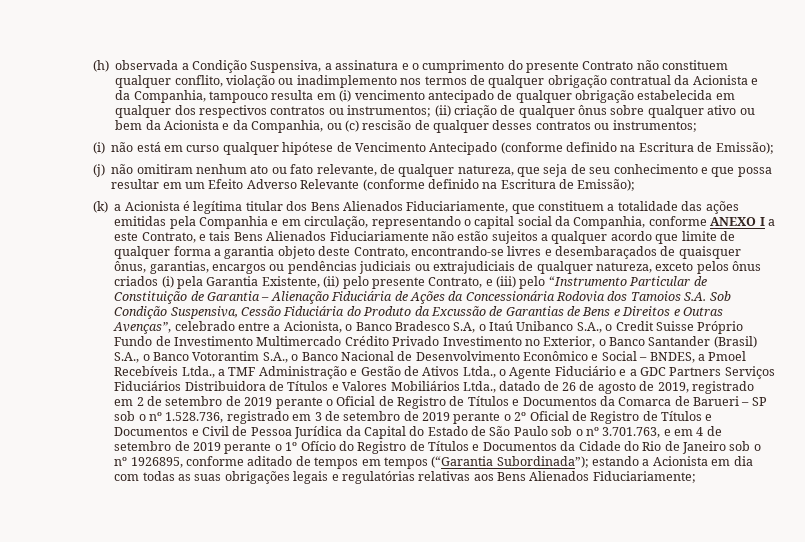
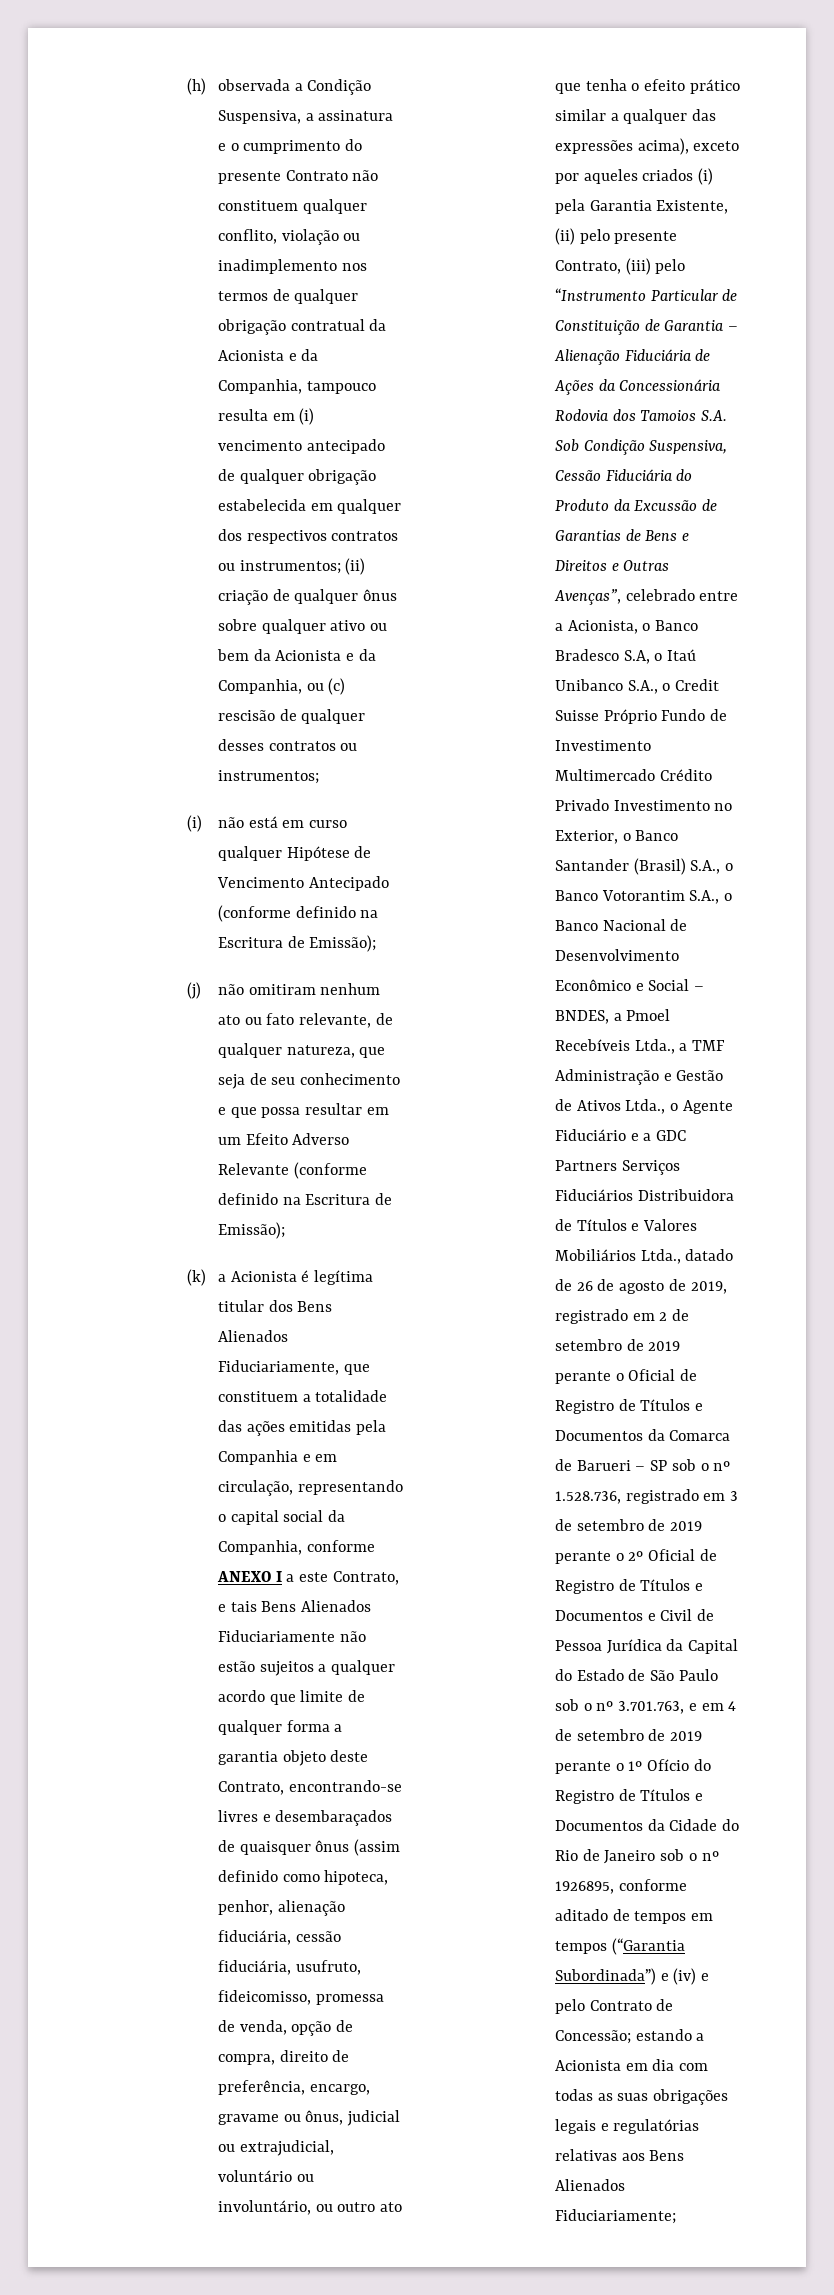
[282,142,334,155] hipótese -> [286,846,350,861] Hipótese
[114,261,762,274] ônus, garantias, encargos ou pendências judiciais ou extrajudiciais de qualquer natureza, exceto pelos ônus -> [315,1839,401,1856] [217,1870,389,1885] [217,1900,345,1916] [217,1930,341,1945] [217,1960,361,1975] [217,1990,384,2005] [217,2020,354,2036] [217,2050,350,2065] [217,2080,370,2095] [217,2110,401,2126] [217,2140,334,2156] [217,2170,314,2182] [217,2200,403,2215] [554,79,740,94] [554,109,717,124] [554,138,740,155] [554,169,638,184] ônus (assim definido como hipoteca, penhor, alienação fiduciária, cessão fiduciária, usufruto, fideicomisso, promessa de venda, opção de compra, direito de preferência, encargo, gravame ou ônus, judicial ou extrajudicial, voluntário ou involuntário, ou outro ato que tenha o efeito prático similar a qualquer das expressões acima), exceto por aqueles
[485,279,493,286] e -> (621, 267) none
[496,456,589,468] Subordinada”); -> [554,1968,710,1985] [554,1999,674,2014] [554,2030,631,2044] Subordinada”) e (iv) e pelo Contrato de Concessão;

